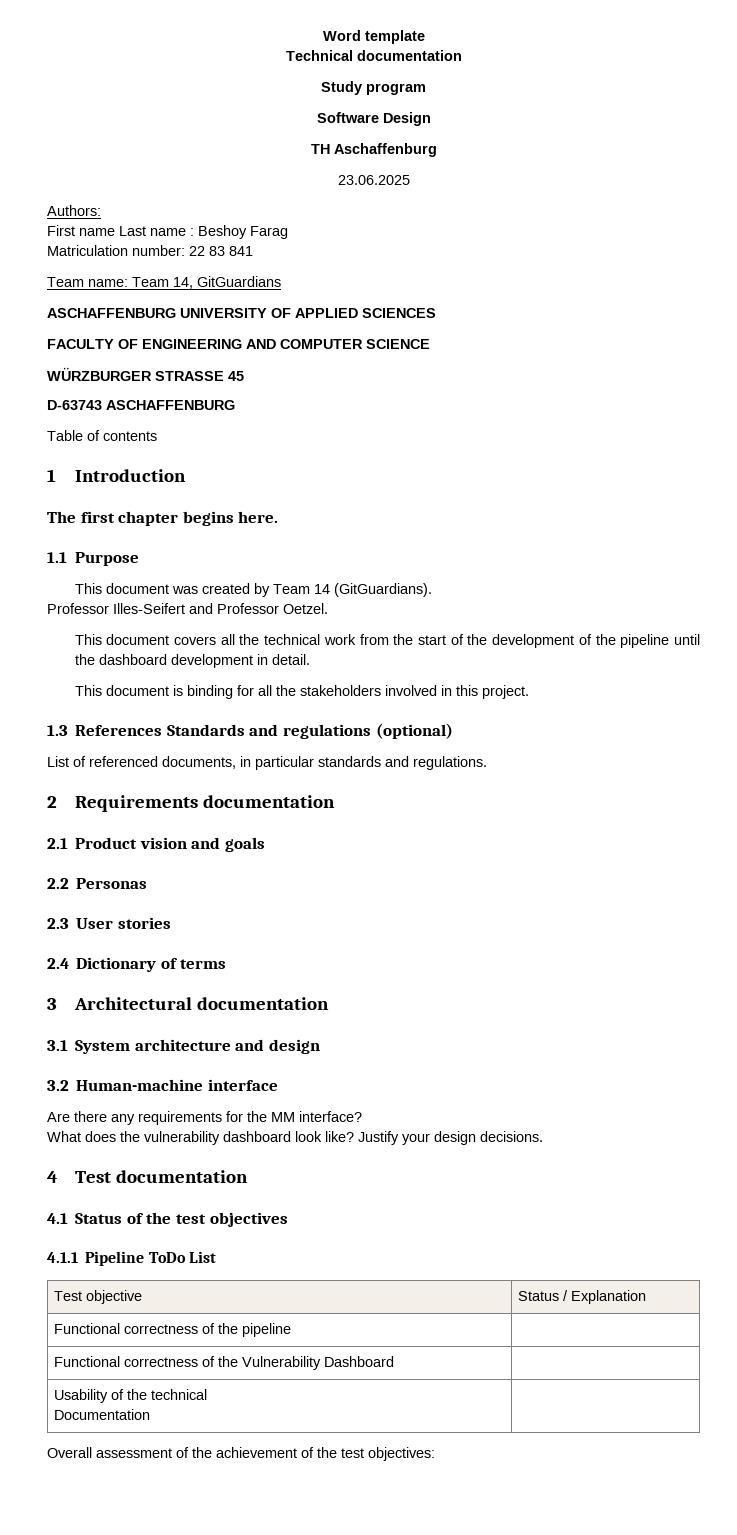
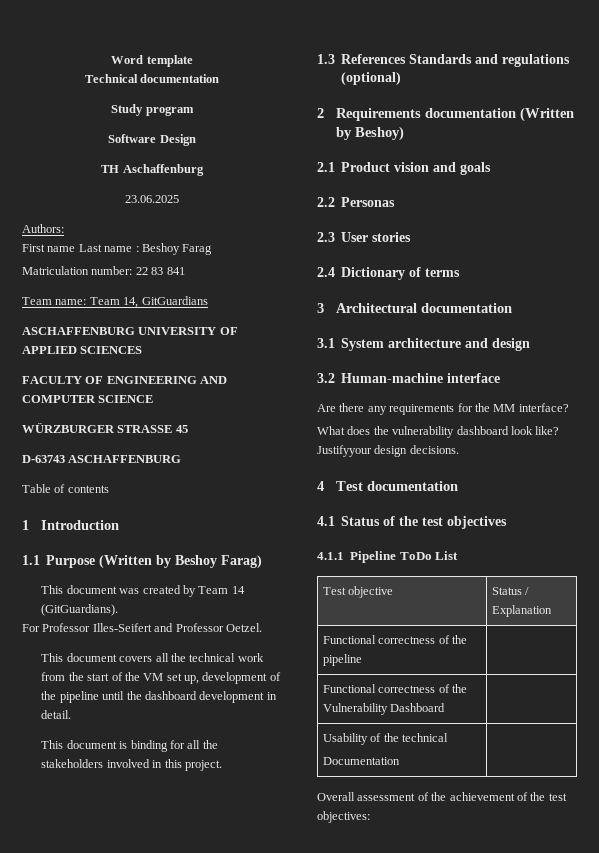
[47,511,279,526] [47,552,139,566] The first chapter begins here. // 1.1 Purpose -> [22,555,263,568] 1.1 Purpose (Written by Beshoy Farag)
(432, 590) none -> [22,624,40,632] For
(488, 639) none -> [143,673,200,684] VM set up,
[47,756,487,770] // List of referenced documents, in particular standards and regulations. -> (402, 78) none
(335, 801) none -> [520,107,575,122] [336,126,405,141] (Written by Beshoy)
[358,1131,430,1145] Justify your -> [317,445,372,457] Justifyyour

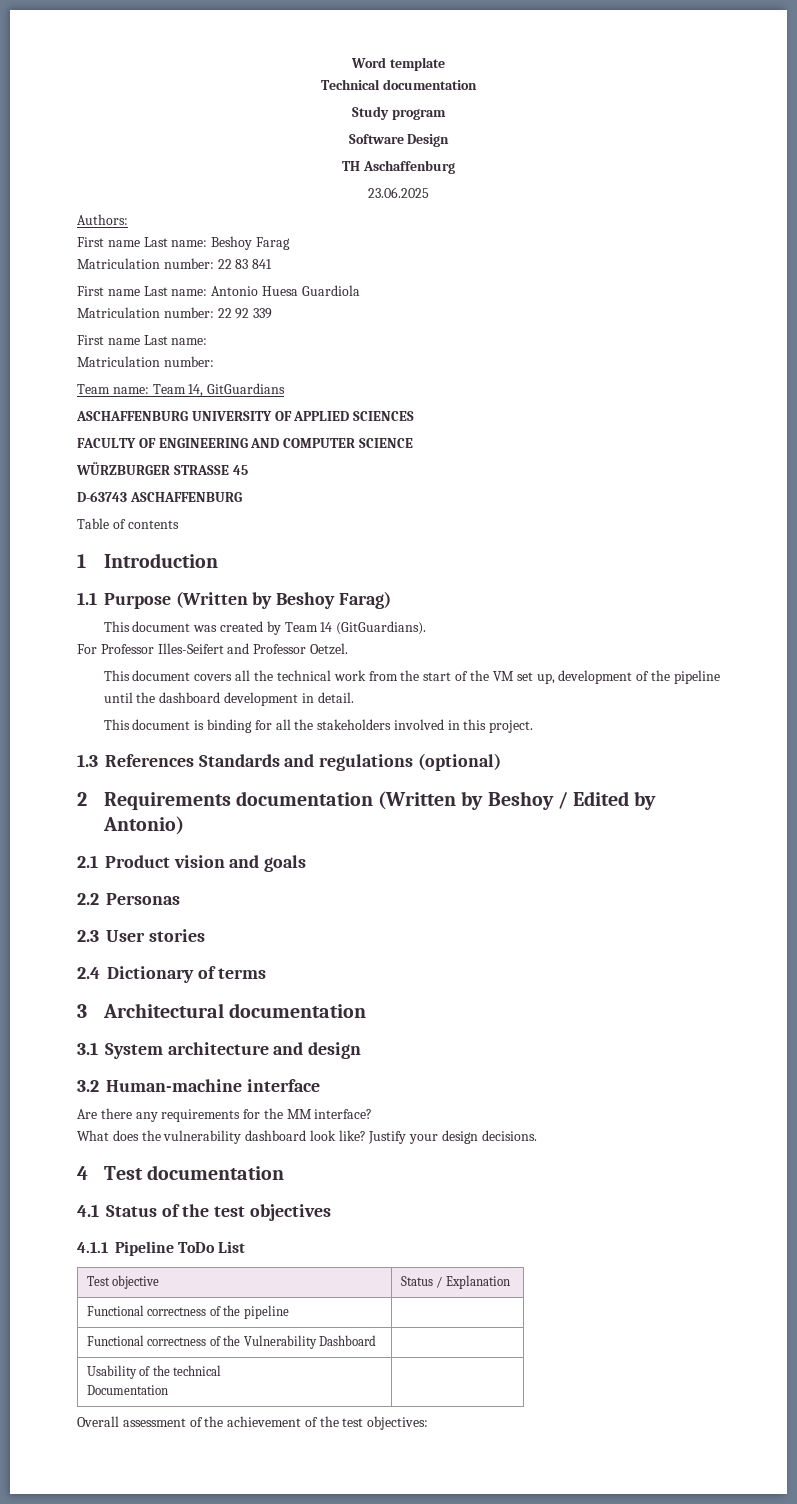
[104,246,139,252] name : -> [171,240,208,247] name:
(185, 271) none -> [77,285,360,296] [77,307,273,319] [77,335,208,345] [77,356,214,367] // First name Last name: Antonio Huesa Guardiola // Matriculation number: 22 92 339 // First name Last name: // Matriculation number:
[355,126,405,141] Beshoy) -> [487,791,657,810] [102,816,184,835] Beshoy / Edited by Antonio)
[317,445,372,457] Justifyyour -> [368,1131,439,1144] Justify your

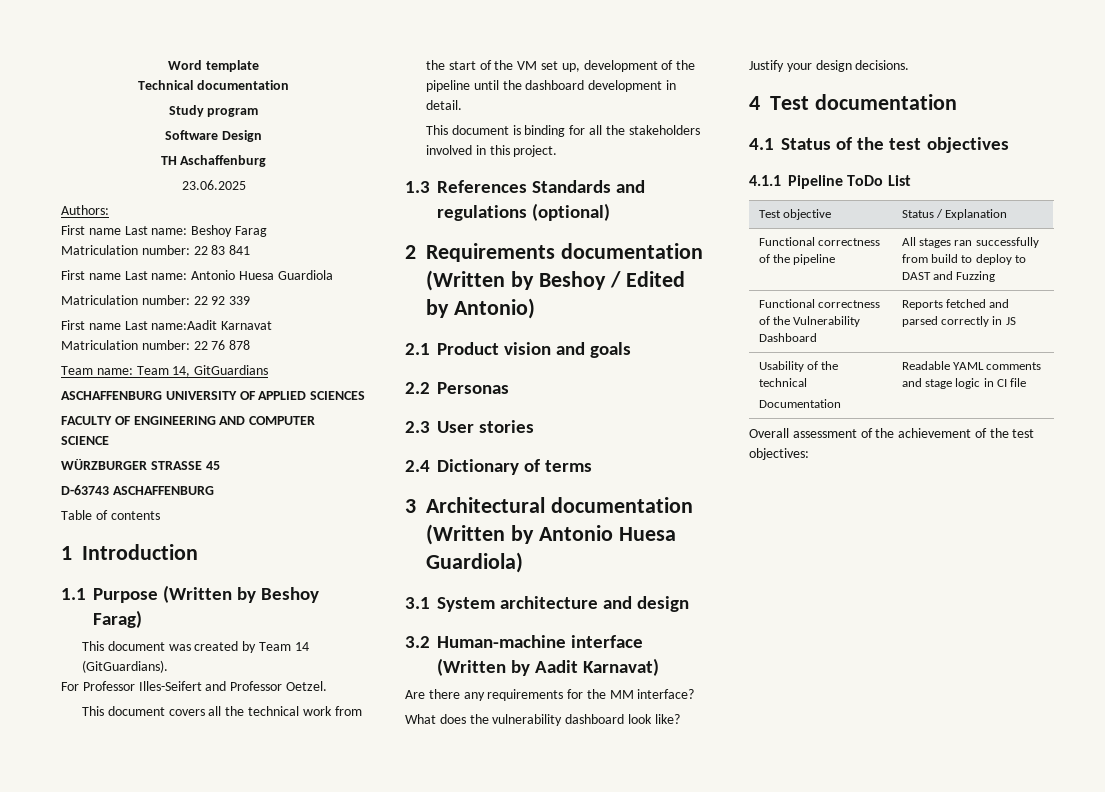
[171,338,208,345] [77,356,214,367] name: // Matriculation number: -> [151,320,273,330] [61,340,251,350] name:Aadit Karnavat // Matriculation number: 22 76 878
(366, 1010) none -> [426,524,676,545] [426,552,524,573] (Written by Antonio Huesa Guardiola)
(320, 1085) none -> [437,658,660,676] (Written by Aadit Karnavat)
(289, 1312) none -> [901,237,1039,248] [901,254,1027,265] [901,271,996,282] All stages ran successfully from build to deploy to DAST and Fuzzing
(376, 1340) none -> [901,299,1010,310] [901,316,1016,327] Reports fetched and parsed correctly in JS
(169, 1390) none -> [901,361,1042,370] [901,378,1027,389] Readable YAML comments and stage logic in CI file

